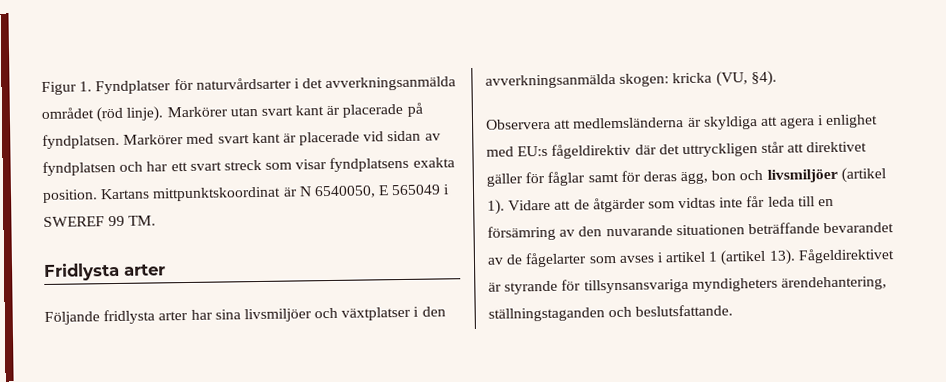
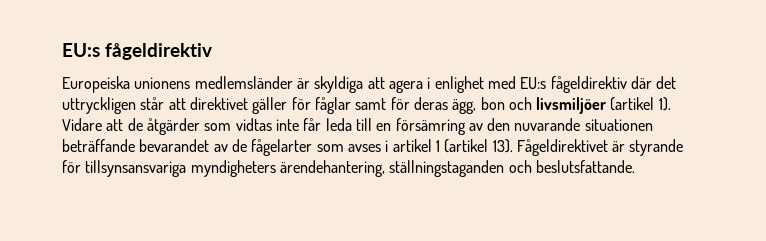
[41,76,457,96] [41,102,423,123] [42,130,441,150] [42,156,455,177] [42,184,451,204] [43,215,157,228] [43,262,166,281] [44,306,446,325] [485,70,777,89] [486,117,685,130] Figur 1. Fyndplatser för naturvårdsarter i det avverkningsanmälda området (röd linje). Markörer utan svart kant är placerade på fyndplatsen. Markörer med svart kant är placerade vid sidan av fyndplatsen och har ett svart streck som visar fyndplatsens exakta position. Kartans mittpunktskoordinat är N 6540050, E 565049 i SWEREF 99 TM. // Fridlysta arter // Följande fridlysta arter har sina livsmiljöer och växtplatser i den avverkningsanmälda skogen: kricka (VU, §4). // Observera att medlemsländerna -> [62,43,213,60] [62,76,293,93] EU:s fågeldirektiv // Europeiska unionens medlemsländer

